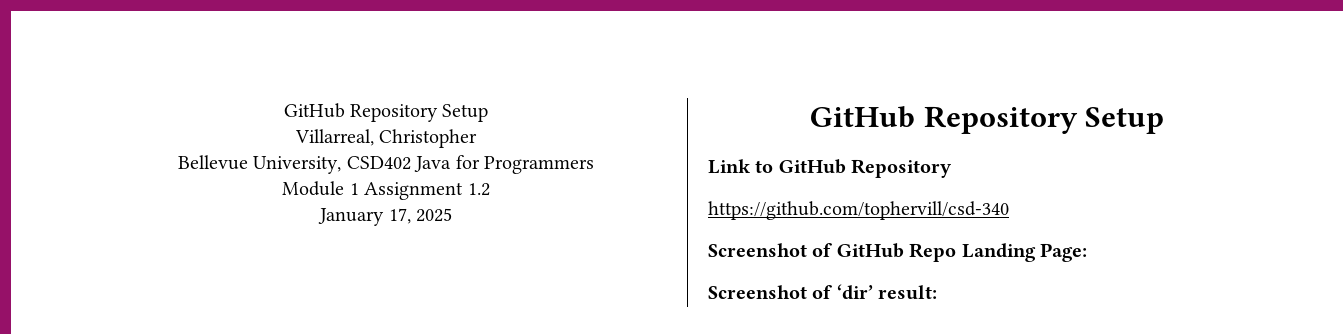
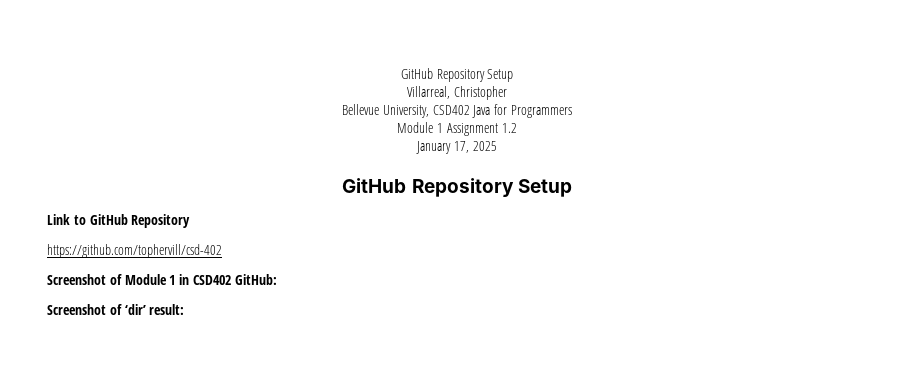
[708,201,1009,220] [708,243,1087,262] https://github.com/tophervill/csd-340 // Screenshot of GitHub Repo Landing Page: -> [47,244,222,258] [47,274,277,285] https://github.com/tophervill/csd-402 // Screenshot of Module 1 in CSD402 GitHub:

